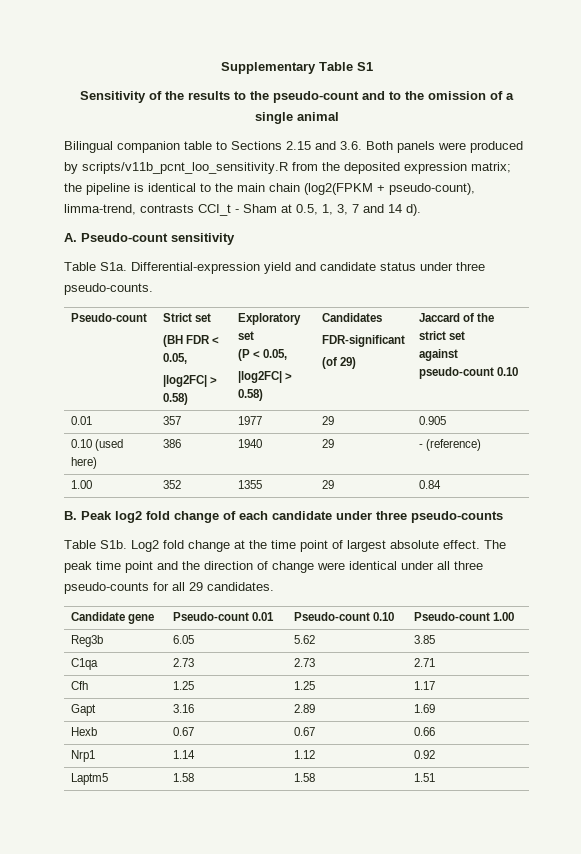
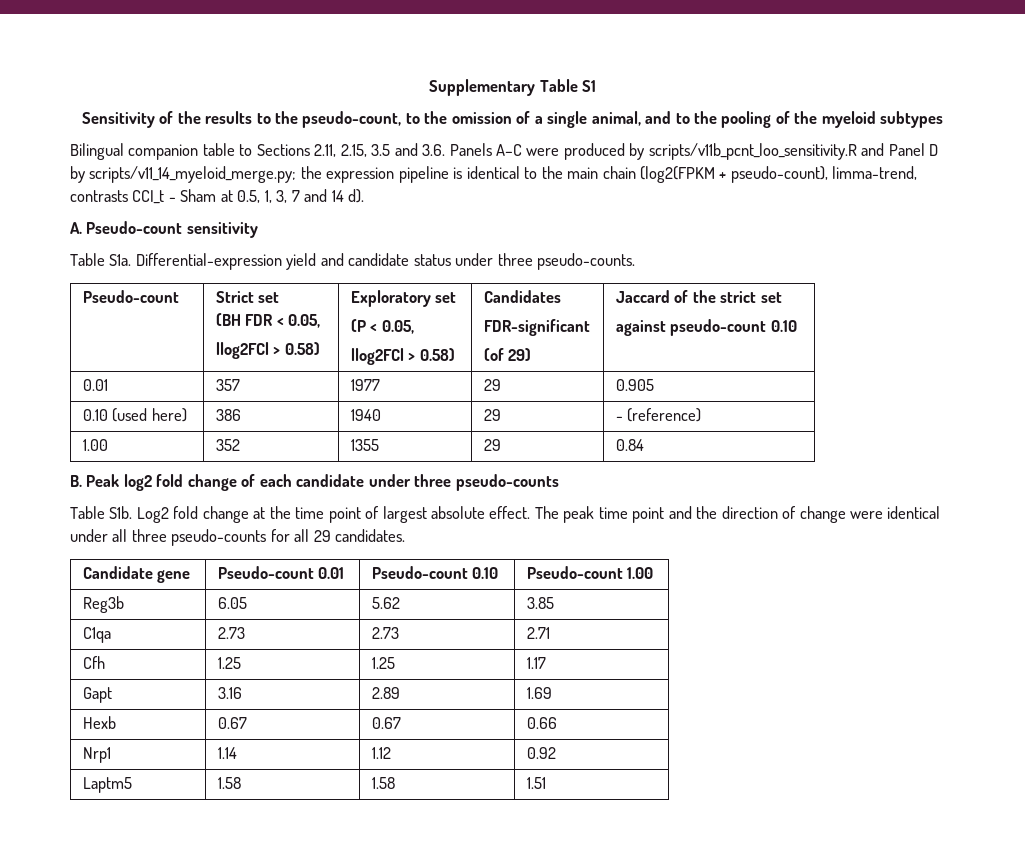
[273,91,385,103] pseudo-count and -> [302,111,402,128] pseudo-count,
[296,112,339,121] animal -> [591,111,944,128] animal, and to the pooling of the myeloid subtypes
[286,141,523,153] [64,162,511,174] [64,183,82,192] 2.15 and 3.6. Both panels were produced by scripts/v11b_pcnt_loo_sensitivity.R from the deposited expression matrix; the -> [314,143,939,160] [70,166,395,183] 2.11, 2.15, 3.5 and 3.6. Panels A–C were produced by scripts/v11b_pcnt_loo_sensitivity.R and Panel D by scripts/v11_14_myeloid_merge.py; the expression

